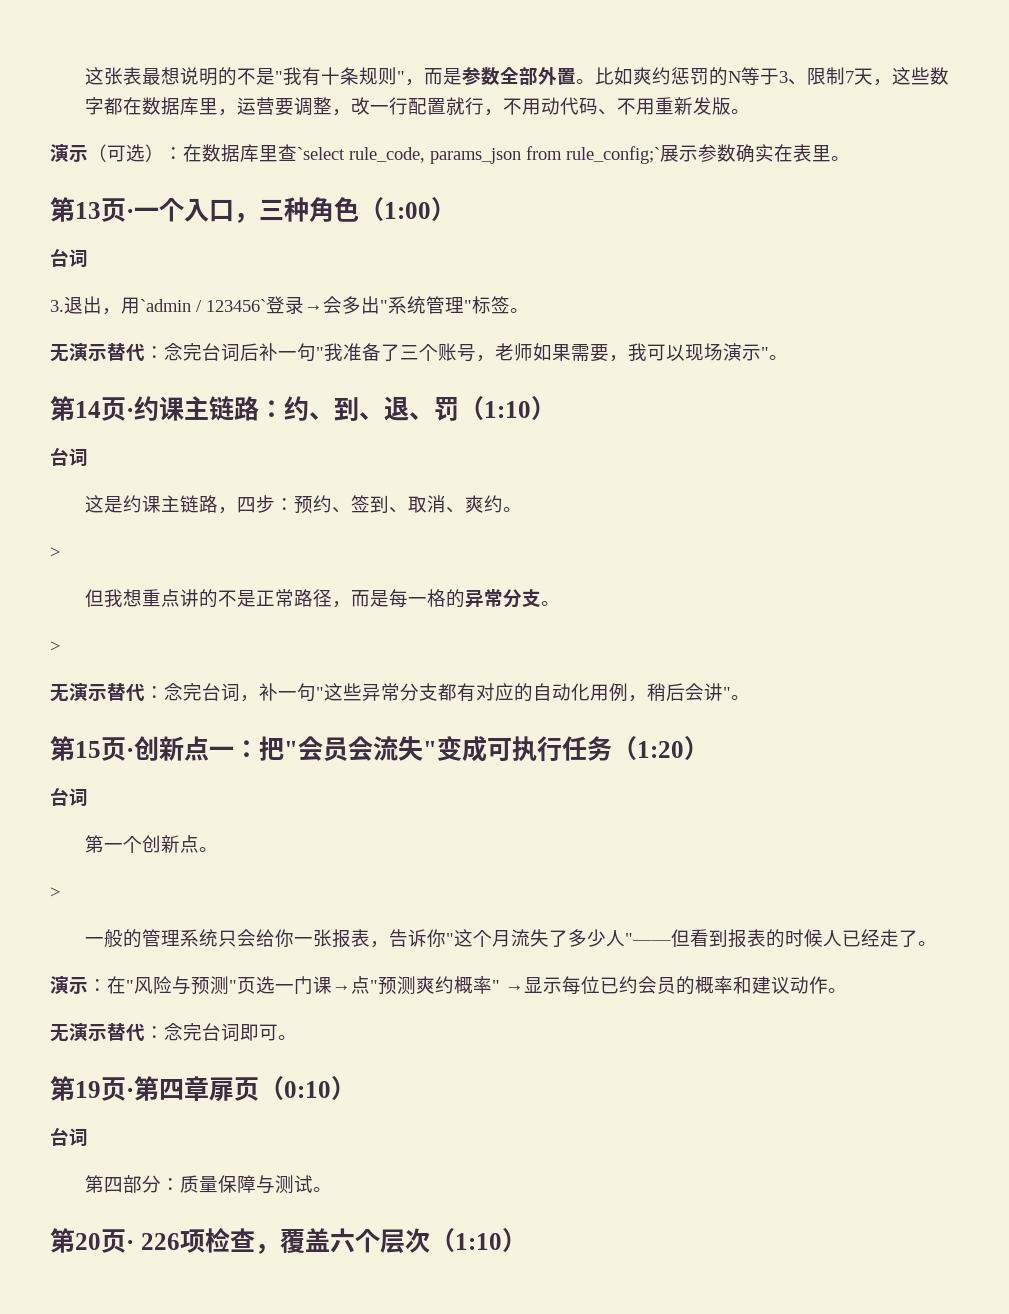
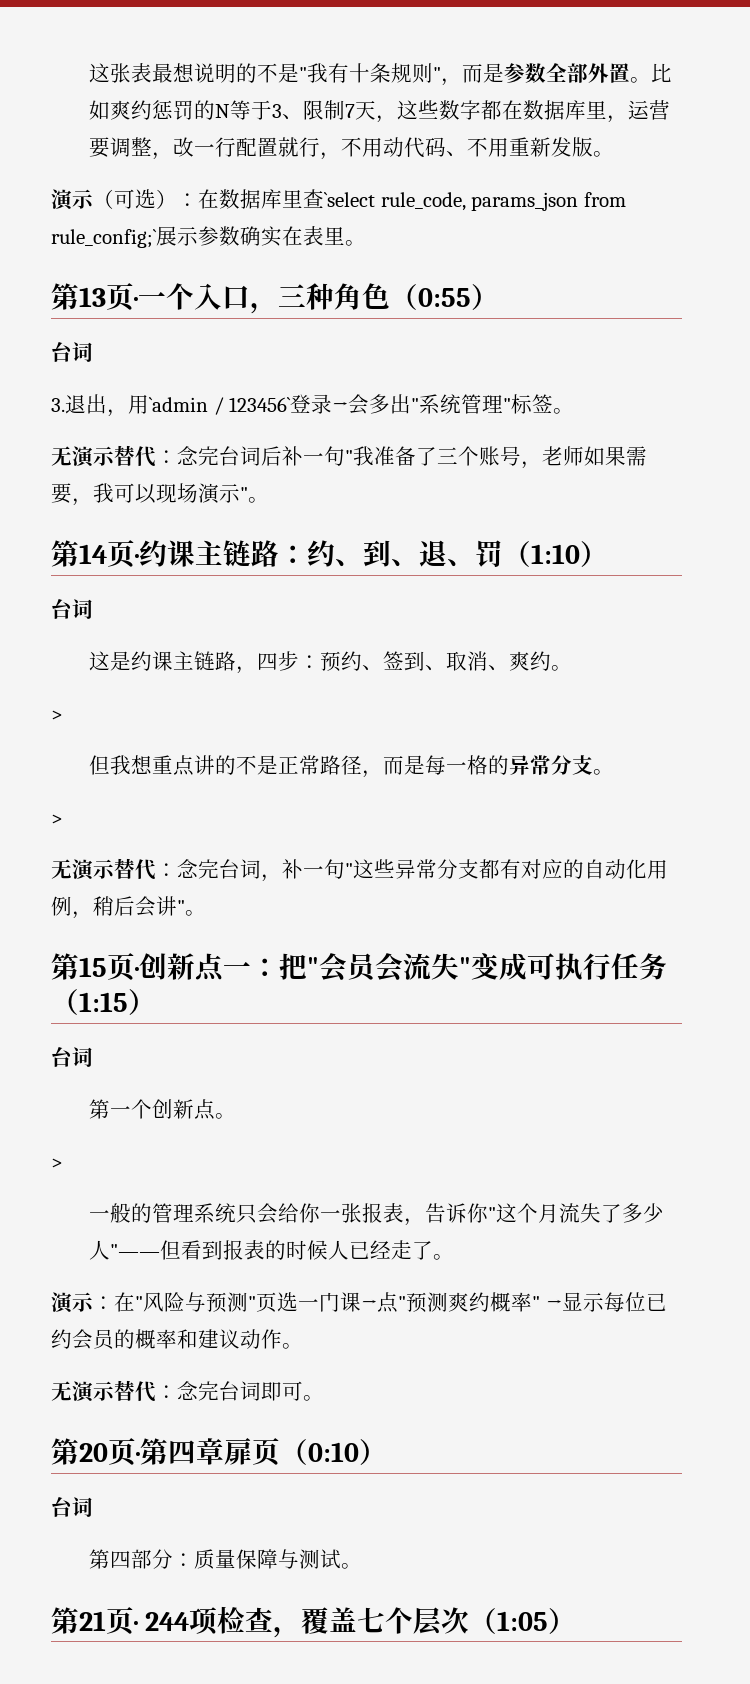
[384,202,431,219] 1:00 -> [418,288,471,307] 0:55
[637,741,684,758] 1:20 -> [79,992,128,1012] 1:15
[75,1081,101,1098] 19 -> [79,1443,108,1462] 20
[75,1229,180,1253] 20页· 226 -> [79,1607,190,1635] 21页· 244
[329,1228,355,1253] 六 -> [357,1607,386,1633] 七
[454,1233,502,1250] 1:10 -> [497,1611,549,1631] 1:05

